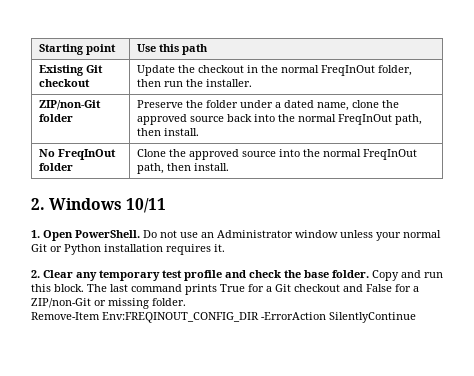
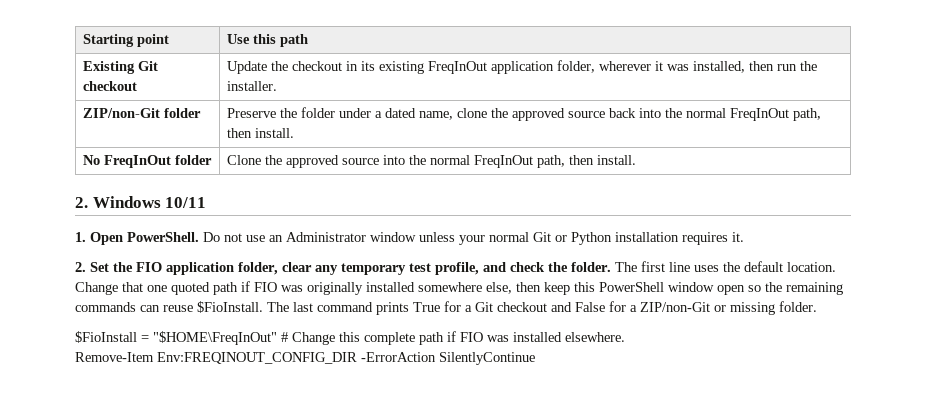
[260,65,412,76] the normal FreqInOut folder, -> [360,60,745,74] its existing FreqInOut application folder, wherever it was installed,
[43,270,73,278] Clear -> [90,262,312,275] Set the FIO application folder, clear
[184,270,222,281] profile -> [435,262,479,275] profile,
[304,270,443,281] [31,284,84,292] base folder. Copy and run this block. -> [571,261,836,272] [75,281,843,295] [75,301,263,313] folder. The first line uses the default location. Change that one quoted path if FIO was originally installed somewhere else, then keep this PowerShell window open so the remaining commands can reuse $FioInstall.
(186, 302) none -> [75,331,625,345] // $FioInstall = "$HOME\FreqInOut" # Change this complete path if FIO was installed elsewhere.

